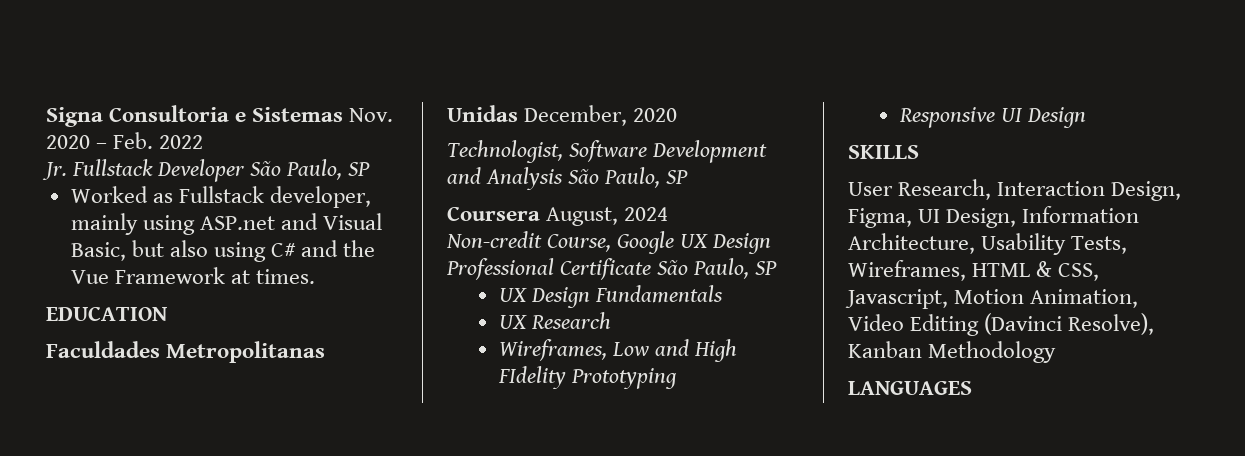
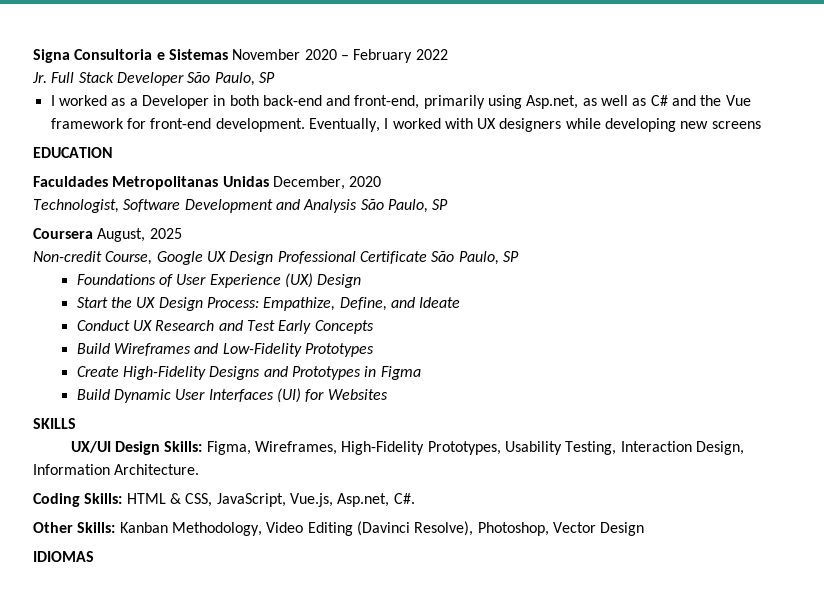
[349,108,394,122] Nov. -> [232,49,301,60] November
[113,132,154,149] Feb. -> [353,49,413,63] February
[72,159,154,176] Fullstack -> [51,72,114,83] Full Stack
[70,186,371,208] [70,213,383,235] [70,240,376,262] [70,267,315,284] Worked as Fullstack developer, mainly using ASP.net and Visual Basic, but also using C# and the Vue Framework at times. -> [50,95,751,109] [50,118,761,132] I worked as a Developer in both back-end and front-end, primarily using Asp.net, as well as C# and the Vue framework for front-end development. Eventually, I worked with UX designers while developing new screens
[624,207,669,221] 2024 -> [149,228,182,239] 2025
[499,285,724,308] [499,312,612,329] [499,339,738,362] [498,366,678,389] [899,107,1087,128] [848,145,919,159] [848,179,1182,201] [848,206,1140,228] [848,233,1128,255] [848,260,1100,281] [845,289,1139,309] [848,313,1155,336] [848,341,1057,363] [848,381,972,395] UX Design Fundamentals // UX Research // Wireframes, Low and High FIdelity Prototyping // Responsive UI Design // SKILLS // User Research, Interaction Design, Figma, UI Design, Information Architecture, Usability Tests, Wireframes, HTML & CSS, Javascript, Motion Animation, Video Editing (Davinci Resolve), Kanban Methodology // LANGUAGES -> [76,273,362,288] [76,297,461,311] [76,320,374,334] [76,343,375,357] [76,366,421,380] [76,388,388,403] [33,418,76,429] [70,441,745,455] [33,464,200,475] [33,493,415,507] [33,521,645,536] [33,551,94,562] Foundations of User Experience (UX) Design // Start the UX Design Process: Empathize, Define, and Ideate // Conduct UX Research and Test Early Concepts // Build Wireframes and Low-Fidelity Prototypes // Create High-Fidelity Designs and Prototypes in Figma // Build Dynamic User Interfaces (UI) for Websites // SKILLS // UX/UI Design Skills: Figma, Wireframes, High-Fidelity Prototypes, Usability Testing, Interaction Design, Information Architecture. // Coding Skills: HTML & CSS, JavaScript, Vue.js, Asp.net, C#. // Other Skills: Kanban Methodology, Video Editing (Davinci Resolve), Photoshop, Vector Design // IDIOMAS

